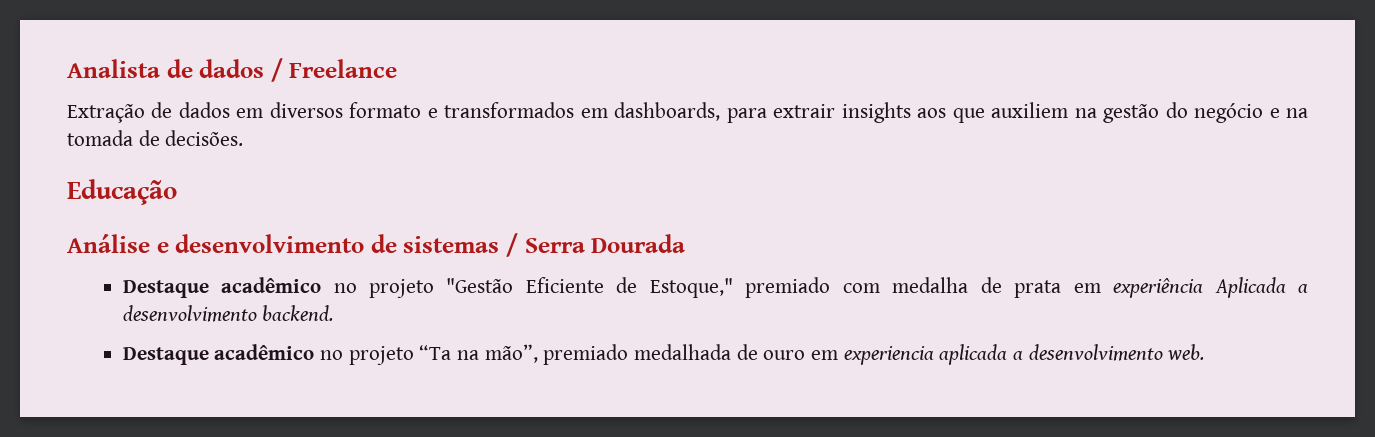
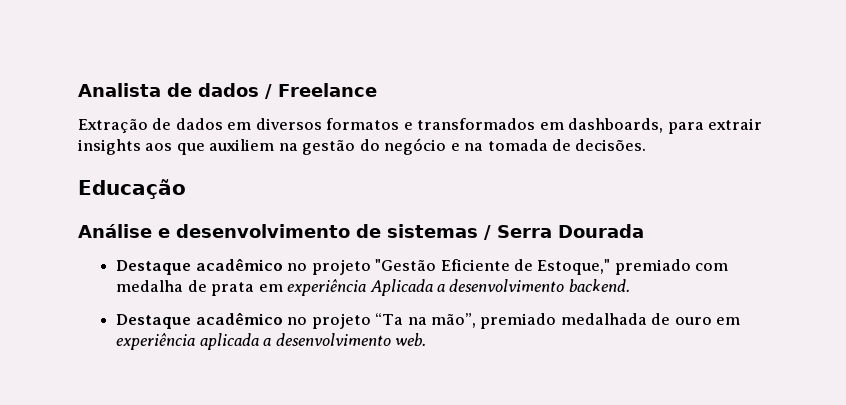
[349,102,422,118] formato -> [326,118,400,130] formatos
[843,346,934,365] experiencia -> [116,333,196,350] experiência

